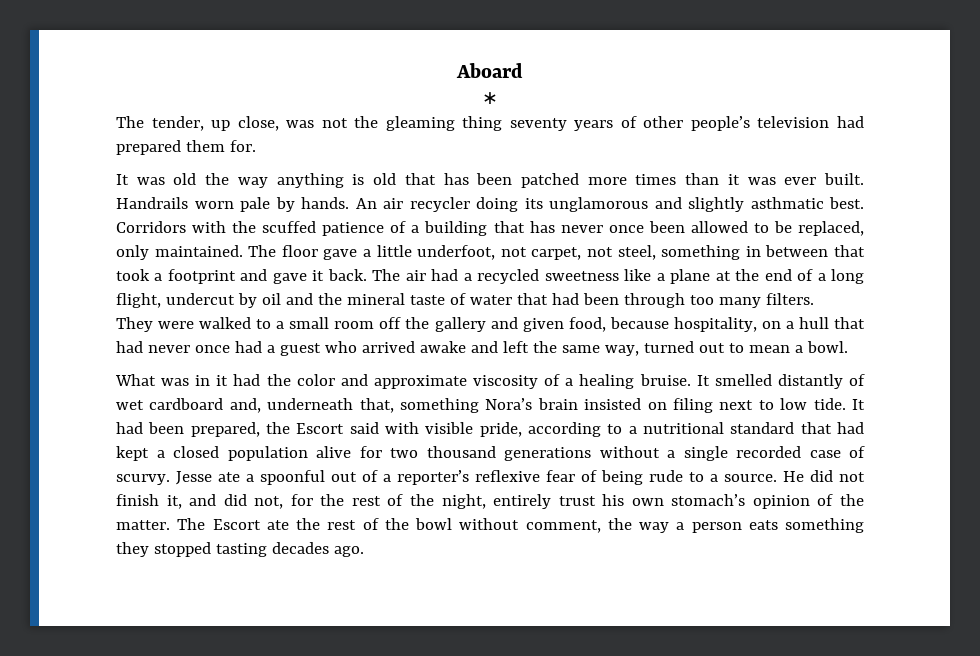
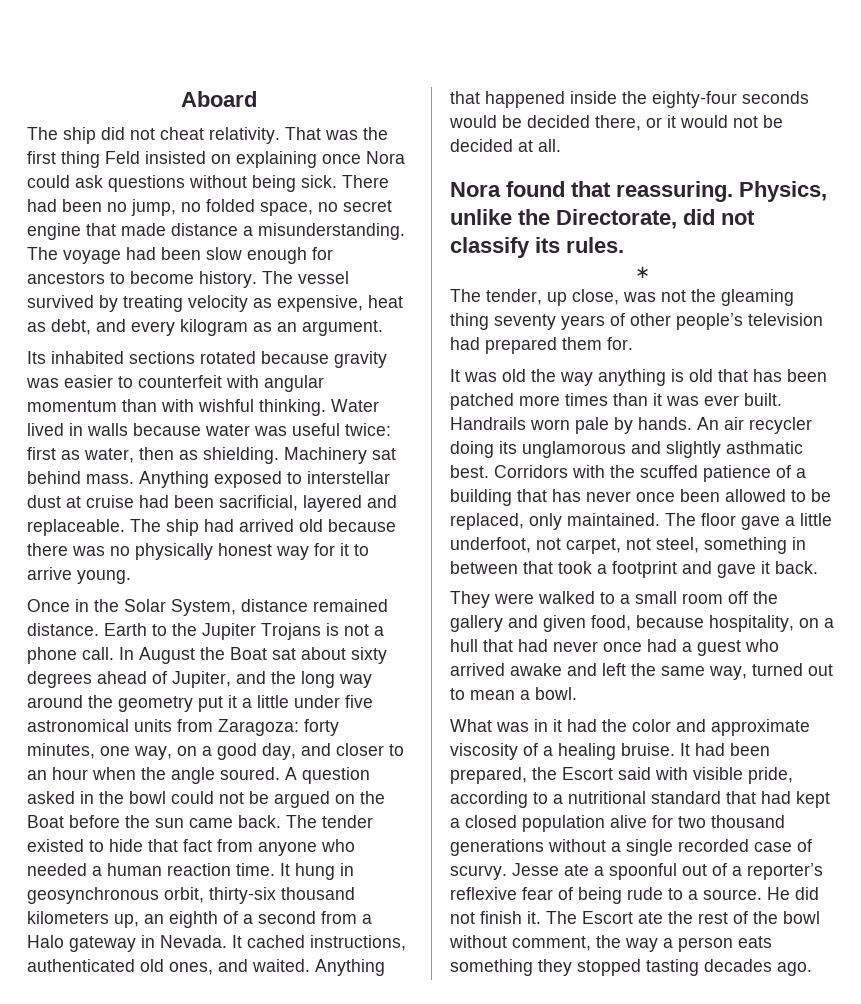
(523, 70) none -> [27,127,388,144] [27,151,405,168] [27,175,389,192] [27,199,392,216] [27,223,405,240] [27,247,333,264] [27,271,349,288] [27,295,403,312] [27,319,383,336] [27,351,387,368] [26,375,324,392] [27,399,379,416] [27,423,391,436] [27,447,396,464] [27,471,390,488] [27,495,397,512] [27,519,396,536] [27,543,369,560] [27,567,131,584] [27,599,388,616] [27,623,384,640] [27,647,387,664] [27,671,372,688] [27,695,373,712] [27,719,339,736] [27,743,404,760] [27,767,370,784] [27,791,385,808] [27,815,373,828] [27,839,355,856] [27,863,354,880] [27,887,355,904] [27,911,372,928] [27,935,406,952] [27,959,385,976] [450,91,809,108] [449,115,783,131] [450,139,561,152] [450,181,827,202] [450,209,755,229] [450,237,624,258] // The ship did not cheat relativity. That was the first thing Feld insisted on explaining once Nora could ask questions without being sick. There had been no jump, no folded space, no secret engine that made distance a misunderstanding. The voyage had been slow enough for ancestors to become history. The vessel survived by treating velocity as expensive, heat as debt, and every kilogram as an argument. // Its inhabited sections rotated because gravity was easier to counterfeit with angular momentum than with wishful thinking. Water lived in walls because water was useful twice: first as water, then as shielding. Machinery sat behind mass. Anything exposed to interstellar dust at cruise had been sacrificial, layered and replaceable. The ship had arrived old because there was no physically honest way for it to arrive young. // Once in the Solar System, distance remained distance. Earth to the Jupiter Trojans is not a phone call. In August the Boat sat about sixty degrees ahead of Jupiter, and the long way around the geometry put it a little under five astronomical units from Zaragoza: forty minutes, one way, on a good day, and closer to an hour when the angle soured. A question asked in the bowl could not be argued on the Boat before the sun came back. The tender existed to hide that fact from anyone who needed a human reaction time. It hung in geosynchronous orbit, thirty-six thousand kilometers up, an eighth of a second from a Halo gateway in Nevada. It cached instructions, authenticated old ones, and waited. Anything that happened inside the eighty-four seconds would be decided there, or it would not be decided at all. // Nora found that reassuring. Physics, unlike the Directorate, did not classify its rules.
[372,269,865,284] [116,293,814,308] The air had a recycled sweetness like a plane at the end of a long flight, undercut by oil and the mineral taste of water that had been through too many filters. -> (818, 567) none
[714,374,866,389] [116,398,865,413] smelled distantly of wet cardboard and, underneath that, something Nora’s brain insisted on filing next to low tide. It -> (690, 749) none
[166,494,864,509] [116,520,170,530] it, and did not, for the rest of the night, entirely trust his own stomach’s opinion of the matter. -> [527,911,541,924] it.

